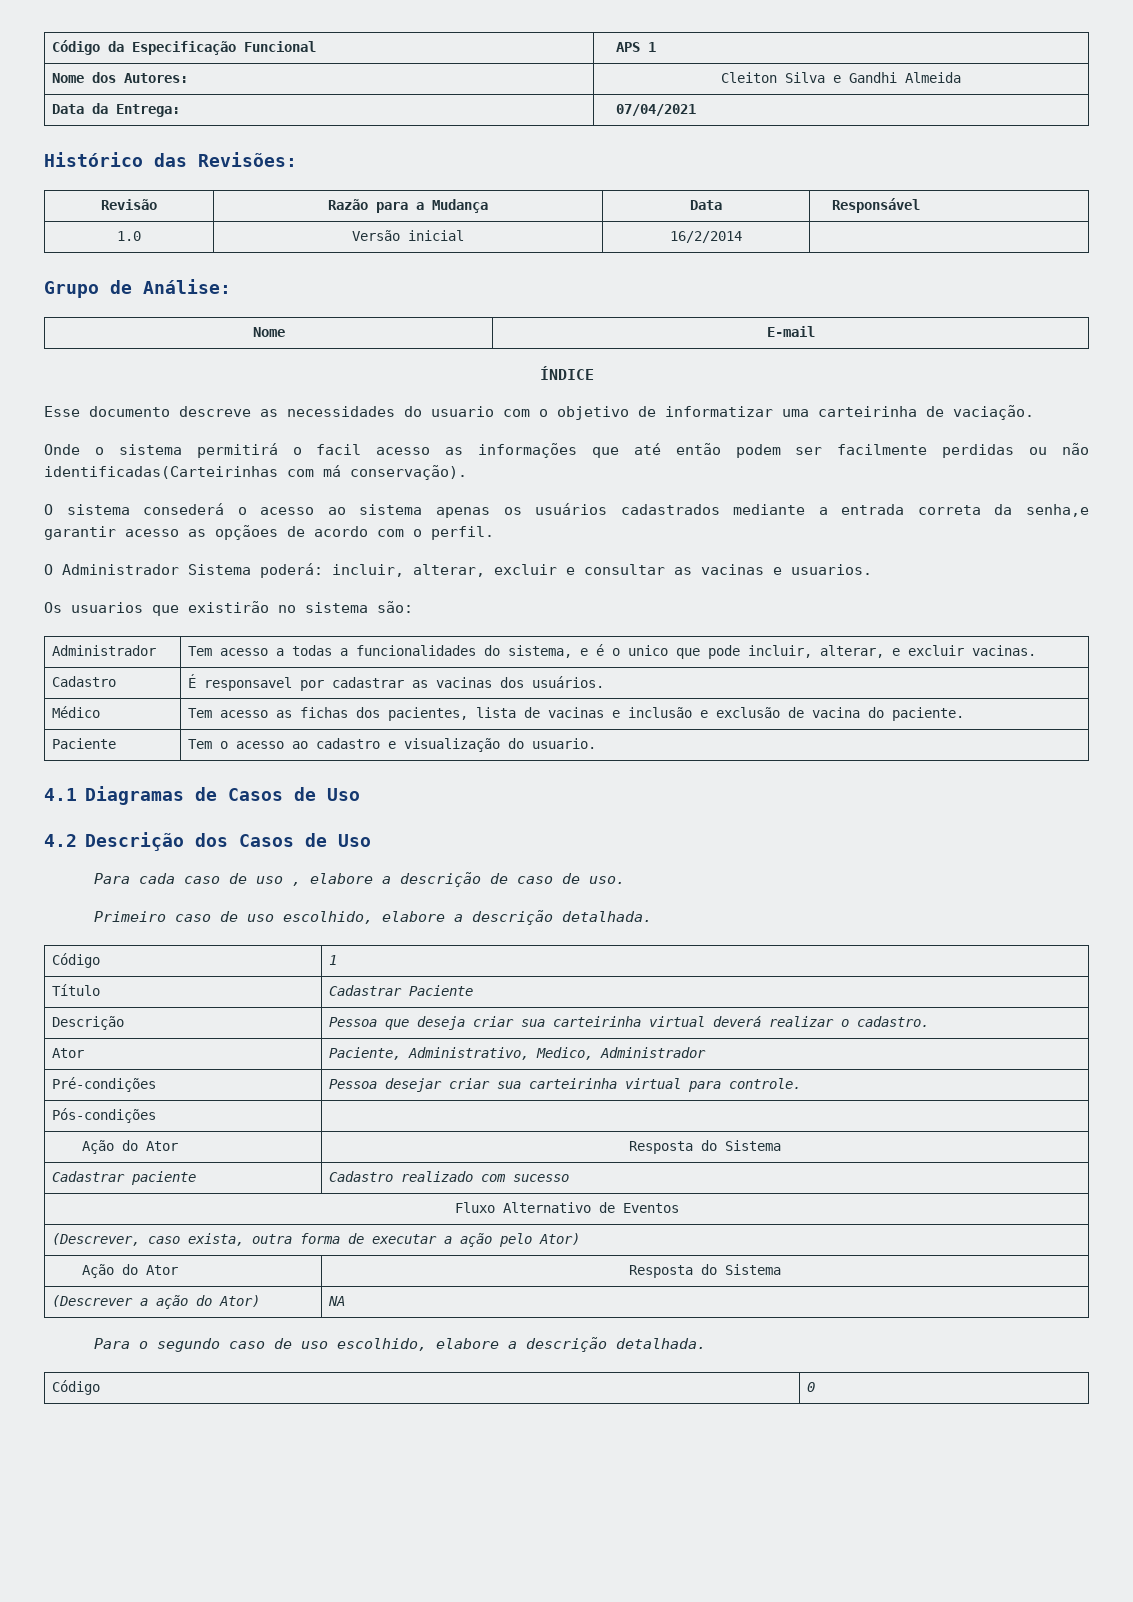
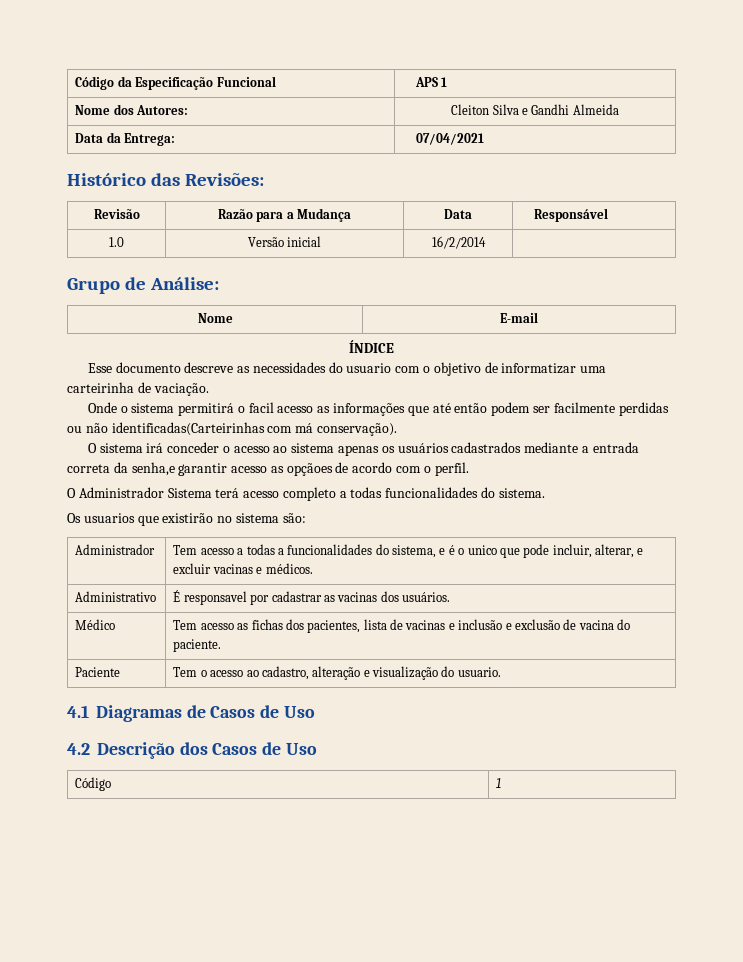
[143,503,225,515] consederá -> [146,442,220,453] irá conceder
[260,563,872,578] poderá: incluir, alterar, excluir e consultar as vacinas e usuarios. -> [215,487,545,501] terá acesso completo a todas funcionalidades do sistema.
[971,645,1036,656] [51,676,116,687] vacinas. // Cadastro -> [212,563,313,574] [75,591,157,602] vacinas e médicos. // Administrativo
[315,738,380,749] cadastro -> [261,666,361,680] cadastro, alteração
[93,872,625,887] [93,910,652,925] [51,953,100,968] [328,955,337,965] [51,984,100,996] [328,985,473,996] [51,1016,124,1030] [328,1016,929,1030] [51,1048,84,1058] [328,1047,706,1060] [51,1077,156,1092] [328,1078,801,1092] [51,1108,156,1123] [81,1140,178,1154] [629,1140,782,1154] [51,1171,196,1185] [328,1171,569,1182] [454,1202,679,1213] [51,1233,580,1247] [81,1264,178,1278] [629,1264,782,1278] [51,1295,260,1309] [327,1296,345,1306] [93,1337,706,1352] [51,1380,100,1395] [806,1382,815,1392] // Para cada caso de uso , elabore a descrição de caso de uso. // Primeiro caso de uso escolhido, elabore a descrição detalhada. // Código | 1 // Título | Cadastrar Paciente // Descrição | Pessoa que deseja criar sua carteirinha virtual deverá realizar o cadastro. // Ator | Paciente, Administrativo, Medico, Administrador // Pré-condições | Pessoa desejar criar sua carteirinha virtual para controle. // Pós-condições | // Ação do Ator | Resposta do Sistema // Cadastrar paciente | Cadastro realizado com sucesso // Fluxo Alternativo de Eventos // (Descrever, caso exista, outra forma de executar a ação pelo Ator) // Ação do Ator | Resposta do Sistema // (Descrever a ação do Ator) | NA // Para o segundo caso de uso escolhido, elabore a descrição detalhada. // Código | 0 -> [75,777,112,791] [496,778,502,788] // Código | 1

